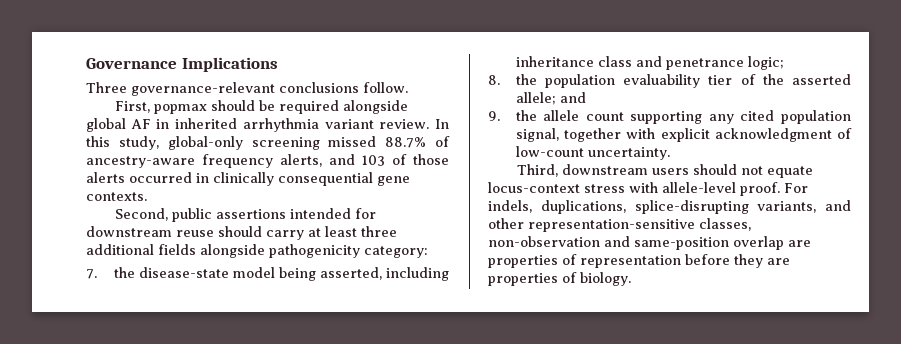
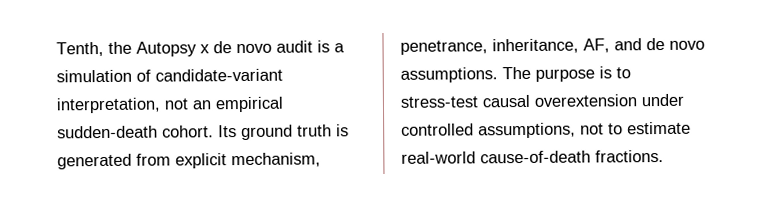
[86,57,278,72] [86,82,408,96] [114,100,408,114] [86,118,449,132] [86,136,450,150] [86,154,449,168] [86,172,410,186] [86,192,147,201] [114,208,376,222] [86,226,397,240] [86,244,428,258] [86,267,449,281] [515,56,784,70] [488,74,851,88] [515,92,586,105] [488,110,851,124] [515,128,852,142] [515,146,670,160] [516,164,813,178] [488,182,808,196] [488,200,851,214] [488,218,751,232] [488,236,811,250] [488,254,790,268] [488,272,631,286] Governance Implications // Three governance-relevant conclusions follow. // First, popmax should be required alongside global AF in inherited arrhythmia variant review. In this study, global-only screening missed 88.7% of ancestry-aware frequency alerts, and 103 of those alerts occurred in clinically consequential gene contexts. // Second, public assertions intended for downstream reuse should carry at least three additional fields alongside pathogenicity category: // 7. the disease-state model being asserted, including inheritance class and penetrance logic; // 8. the population evaluability tier of the asserted allele; and // 9. the allele count supporting any cited population signal, together with explicit acknowledgment of low-count uncertainty. // Third, downstream users should not equate locus-context stress with allele-level proof. For indels, duplications, splice-disrupting variants, and other representation-sensitive classes, non-observation and same-position overlap are properties of representation before they are properties of biology. -> [56,40,345,57] [56,68,283,83] [56,96,284,114] [57,124,349,141] [57,152,321,170] [400,37,705,55] [400,66,631,83] [400,93,684,108] [401,121,691,139] [401,149,664,164] Tenth, the Autopsy x de novo audit is a simulation of candidate-variant interpretation, not an empirical sudden-death cohort. Its ground truth is generated from explicit mechanism, penetrance, inheritance, AF, and de novo assumptions. The purpose is to stress-test causal overextension under controlled assumptions, not to estimate real-world cause-of-death fractions.

